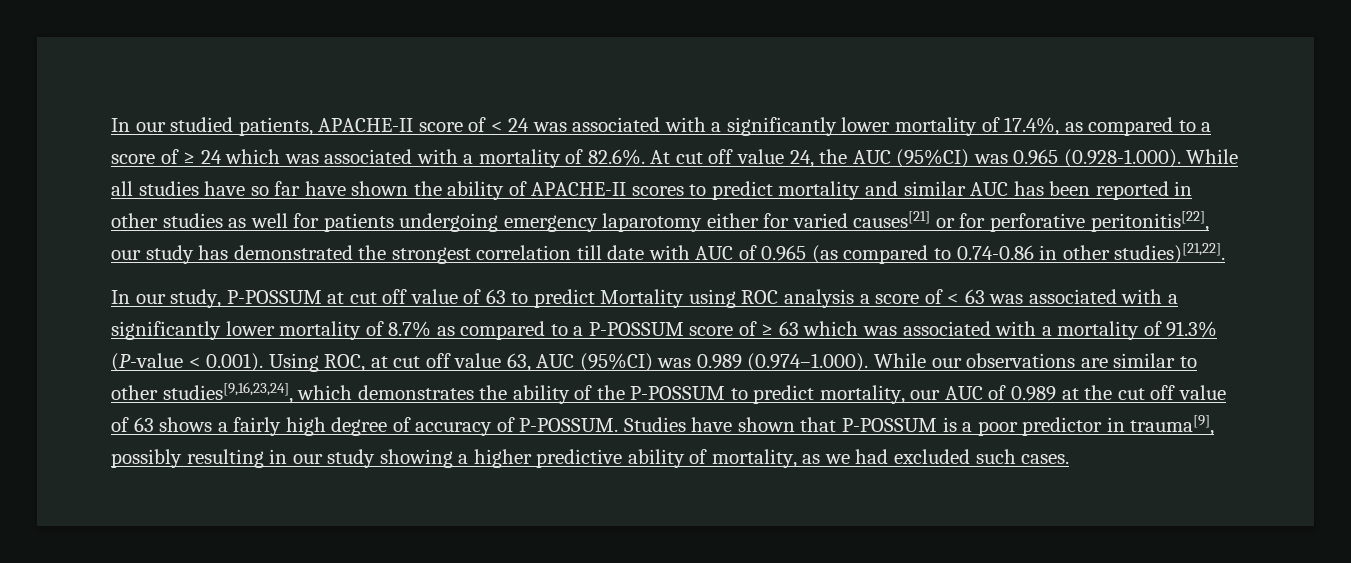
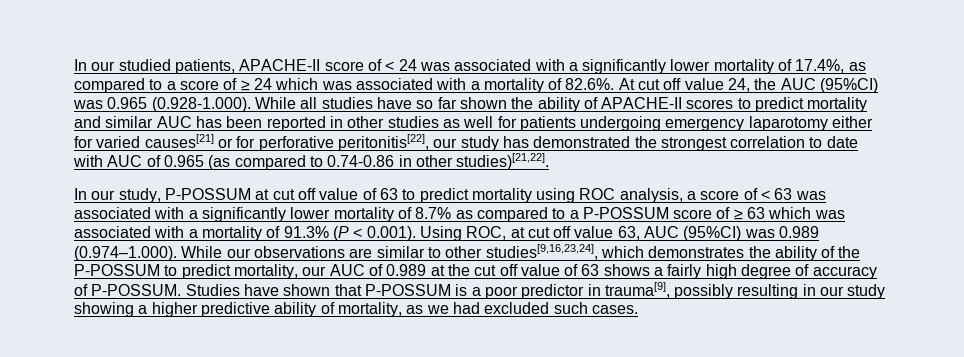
[304,181,346,196] have -> (457, 103) none
[576,245,602,260] till -> [809,137,823,148] to
[600,289,685,308] Mortality -> [471,188,532,203] mortality
[784,289,855,308] analysis -> [619,188,683,203] analysis,
[111,353,183,372] (P-value -> [332,226,349,241] (P

